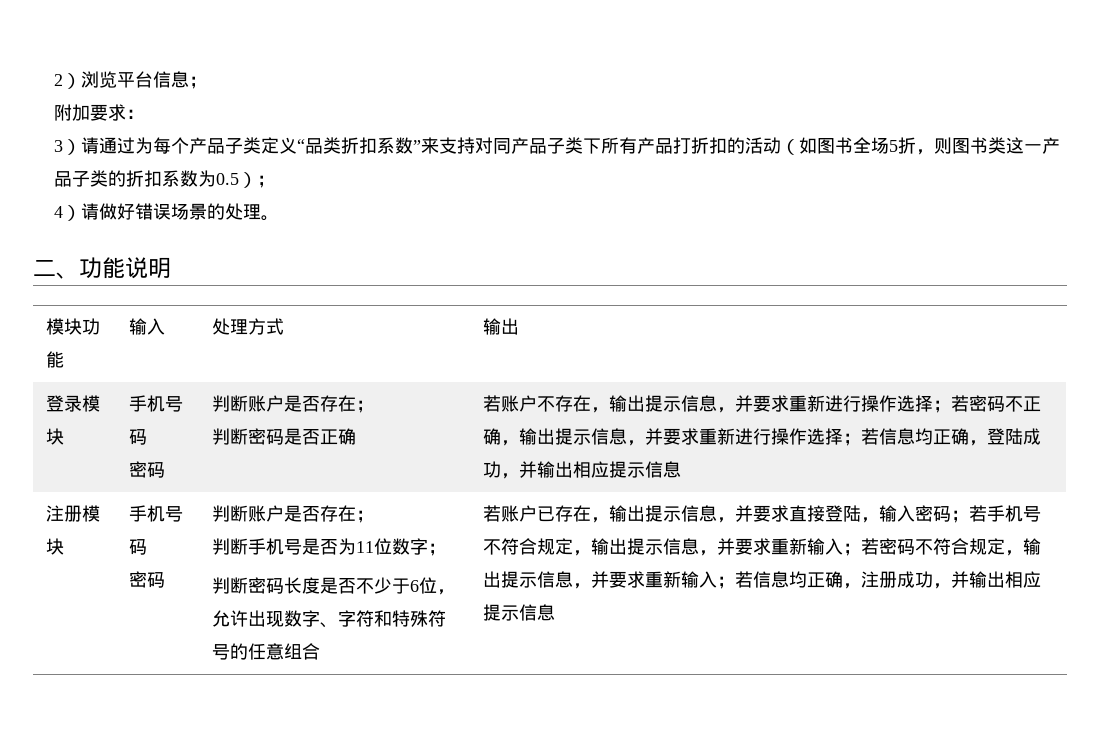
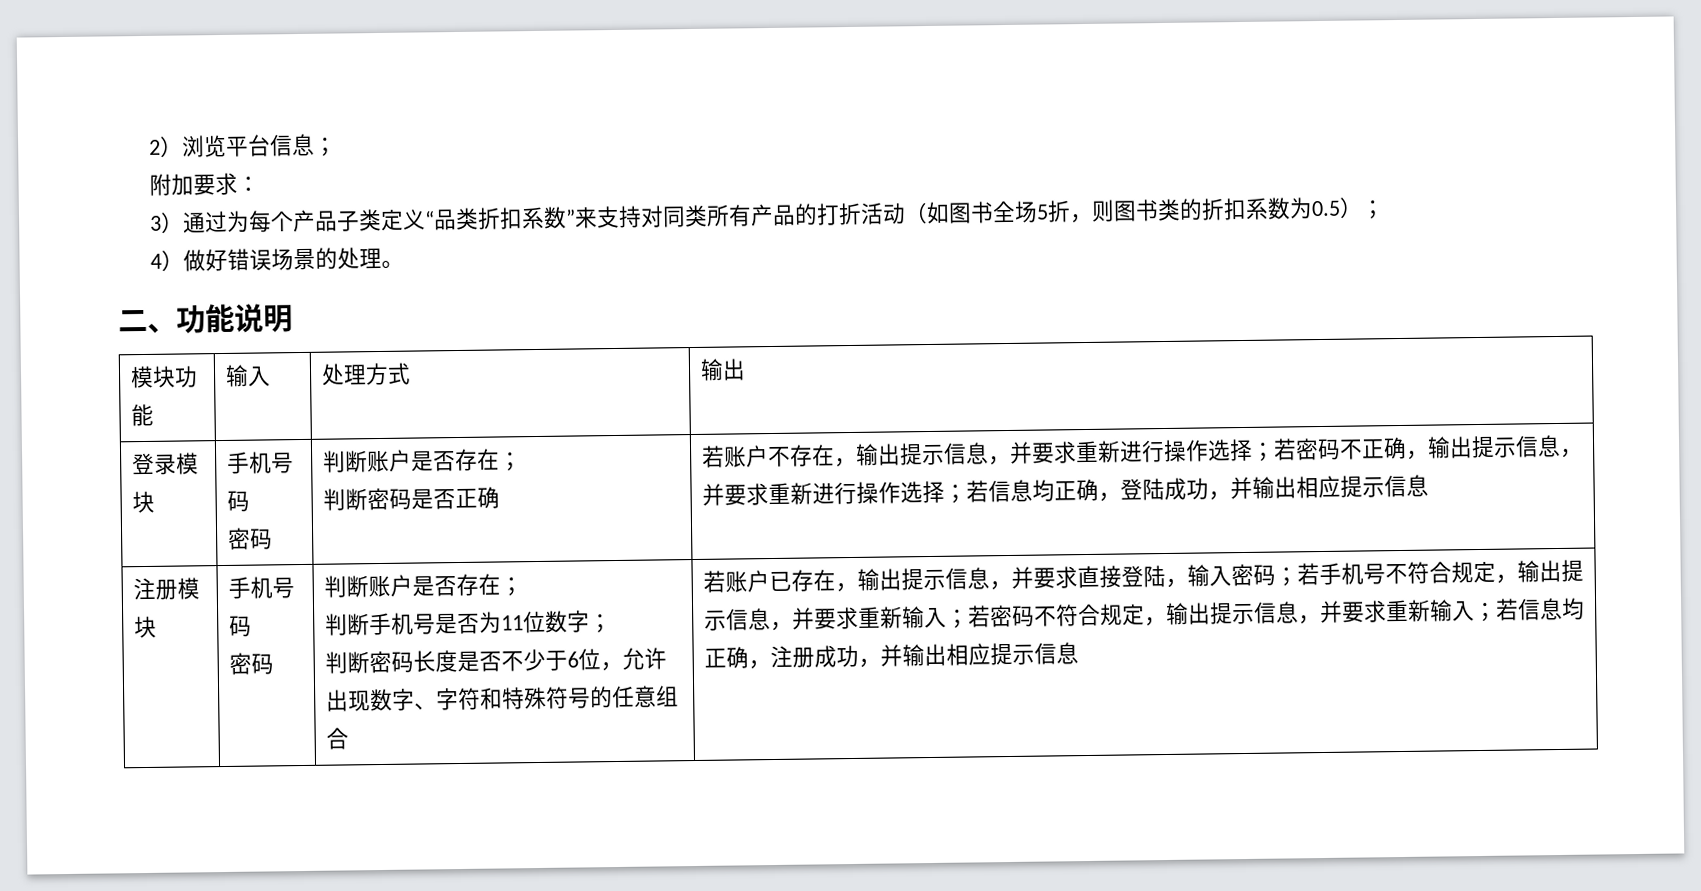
[80,137,99,154] 请 -> (184, 223) none
[510,137,745,154] 产品子类下所有产品打折扣的 -> [683,202,862,228] 类所有产品的打折
[1005,137,1060,154] [53,170,108,187] 这一产品子类 -> (1181, 210) none
[80,203,99,220] 请 -> (184, 261) none

